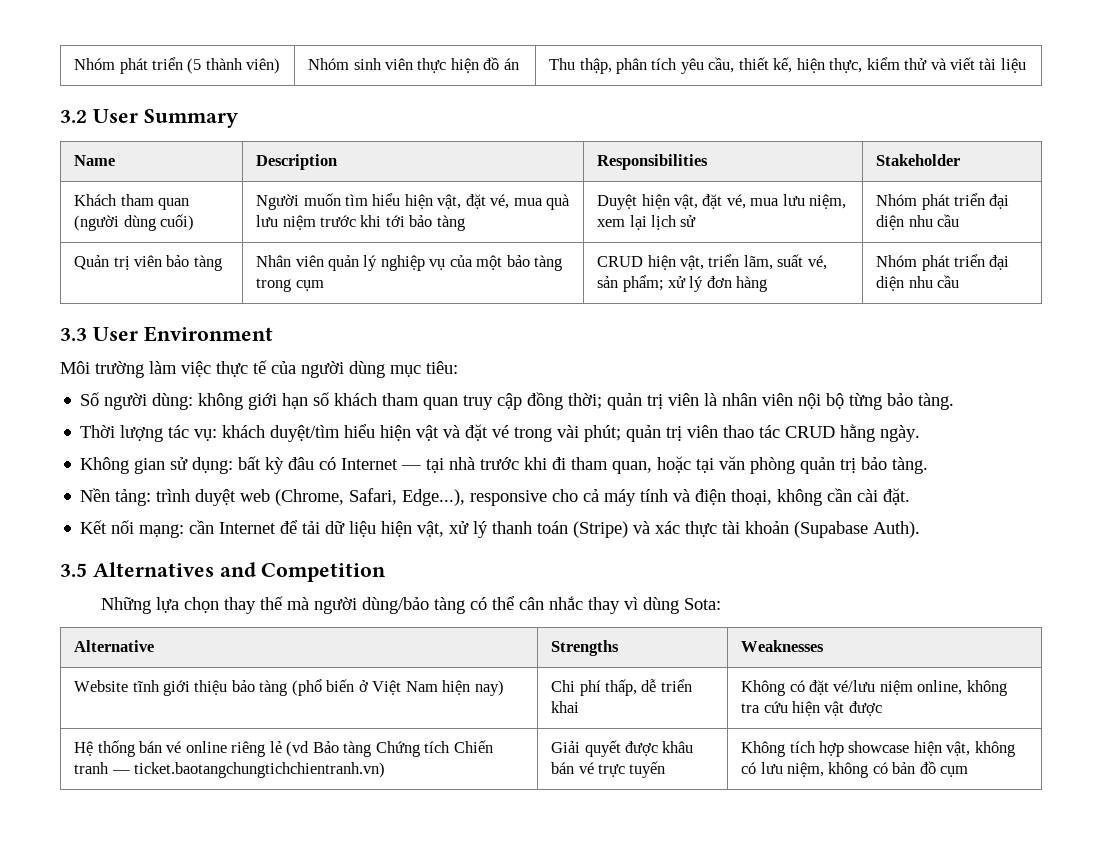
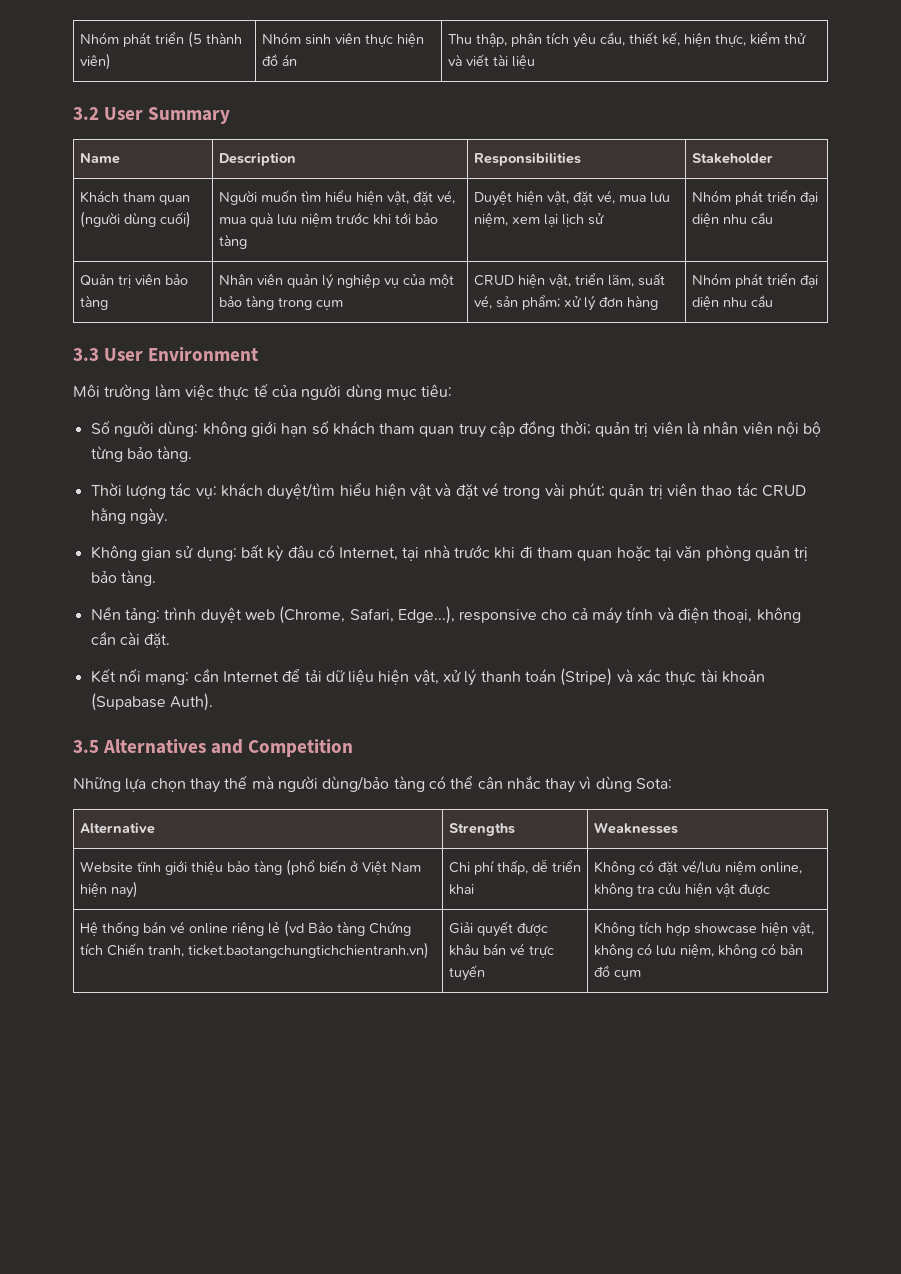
[341,458,422,470] Internet — -> [339,547,399,561] Internet,
[612,461,653,474] quan, -> [577,550,613,561] quan
[74,762,130,774] tranh — -> [147,945,184,957] tranh,

